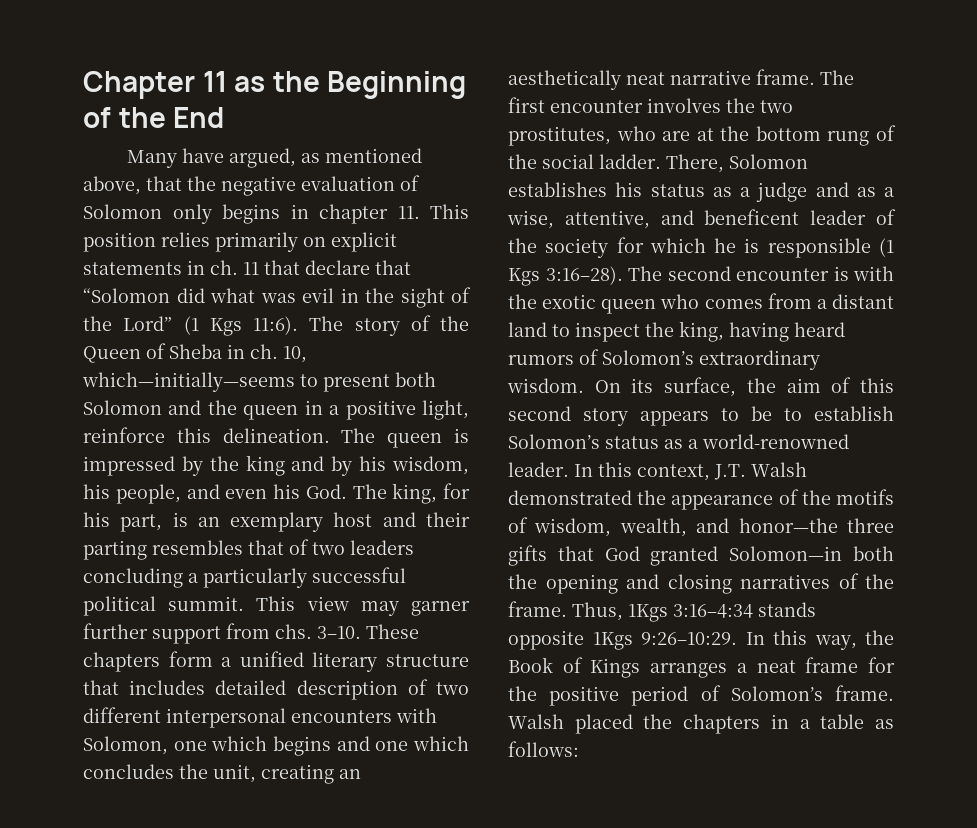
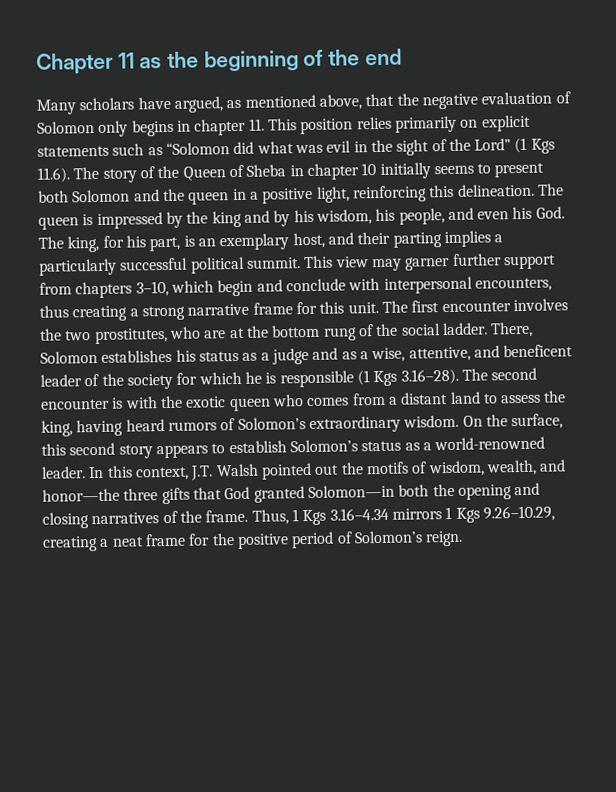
[327,71,467,99] [83,107,225,128] Beginning of the End -> [203,48,402,72] beginning of the end
(177, 159) none -> [79,97,135,111] scholars
[187,260,411,275] in ch. 11 that declare that -> [112,143,163,156] such as
[253,316,298,335] 11:6). -> [37,167,70,183] 11.6).
[250,344,307,363] [82,372,295,392] ch. 10, which—initially—seems -> [306,162,474,180] chapter 10 initially seems
[83,427,165,443] reinforce -> [352,185,427,203] reinforcing
[333,512,373,527] host -> [292,232,325,249] host,
[152,539,414,555] [83,568,183,588] resembles that of two leaders concluding -> [443,230,491,248] implies
[275,624,419,639] [83,651,469,672] [83,679,469,700] [83,707,437,728] [83,736,469,756] [83,764,361,784] [508,69,815,90] chs. 3–10. These chapters form a unified literary structure that includes detailed description of two different interpersonal encounters with Solomon, one which begins and one which concludes the unit, creating an aesthetically neat narrative frame. -> [75,276,552,299] [39,301,379,322] chapters 3–10, which begin and conclude with interpersonal encounters, thus creating a strong narrative frame for this unit.
[545,266,623,285] 3:16–28). -> [400,368,459,385] 3.16–28).
[575,322,640,342] inspect -> [501,394,542,404] assess
[631,377,852,397] its surface, the aim of -> [485,413,564,430] the surface,
[751,406,802,421] be to -> (226, 448) none
[508,489,799,510] demonstrated the appearance of -> [260,462,340,480] pointed out
[628,602,816,622] [508,630,894,650] [508,657,728,678] 1Kgs 3:16–4:34 stands opposite 1Kgs 9:26–10:29. In this way, the Book of Kings arranges -> [291,505,555,526] [42,535,98,552] 1 Kgs 3.16–4.34 mirrors 1 Kgs 9.26–10.29, creating
[835,685,894,701] [508,714,894,734] [508,741,579,757] frame. Walsh placed the chapters in a table as follows: -> [425,530,464,547] reign.

